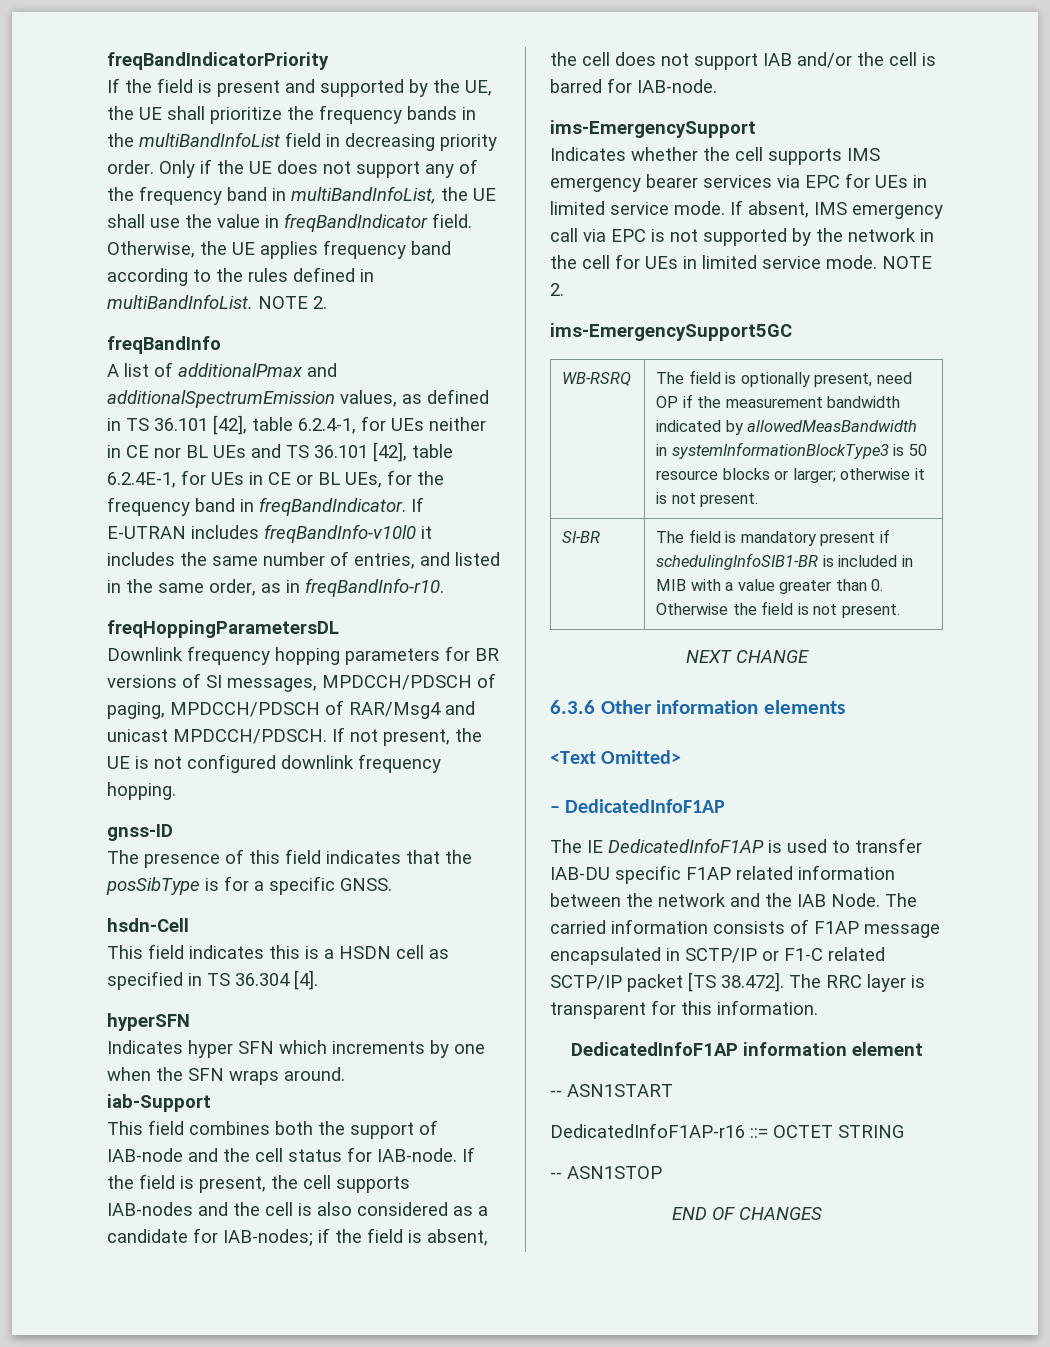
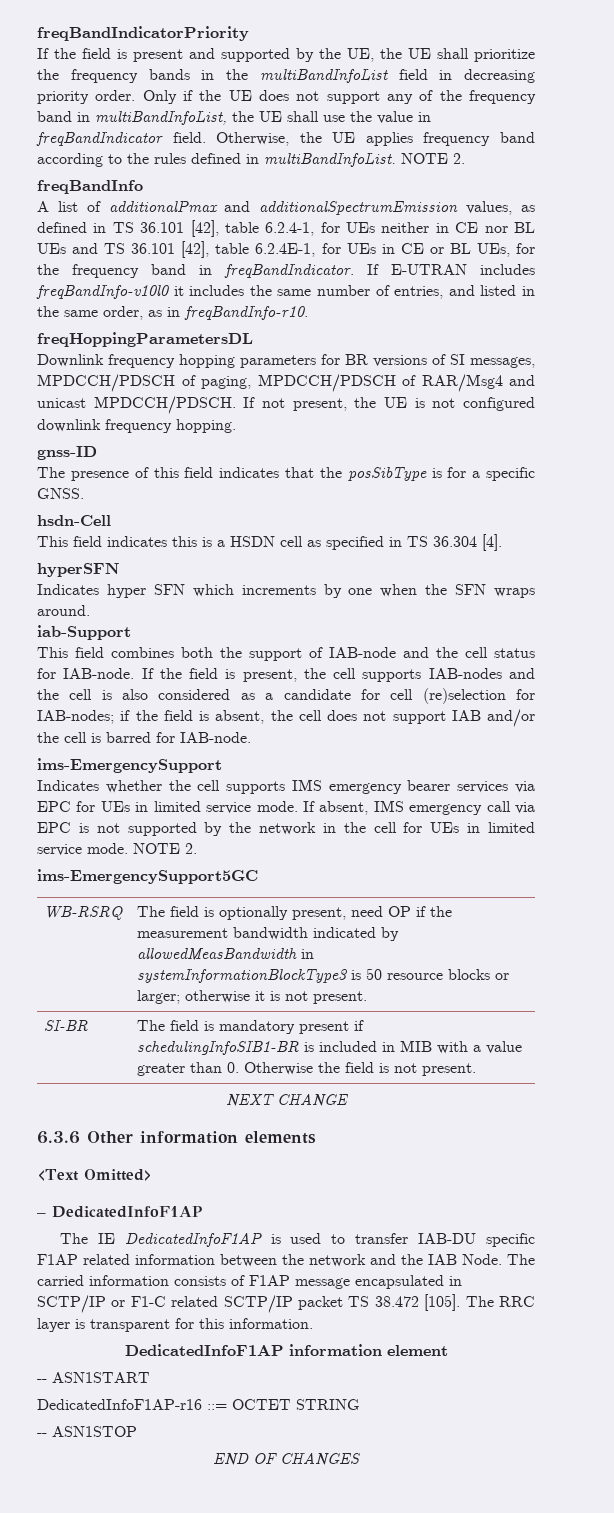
(218, 1235) none -> [390,688,535,704] cell (re)selection for
[688,972,784,992] [TS 38.472]. -> [348,1294,461,1311] TS 38.472 [105].

